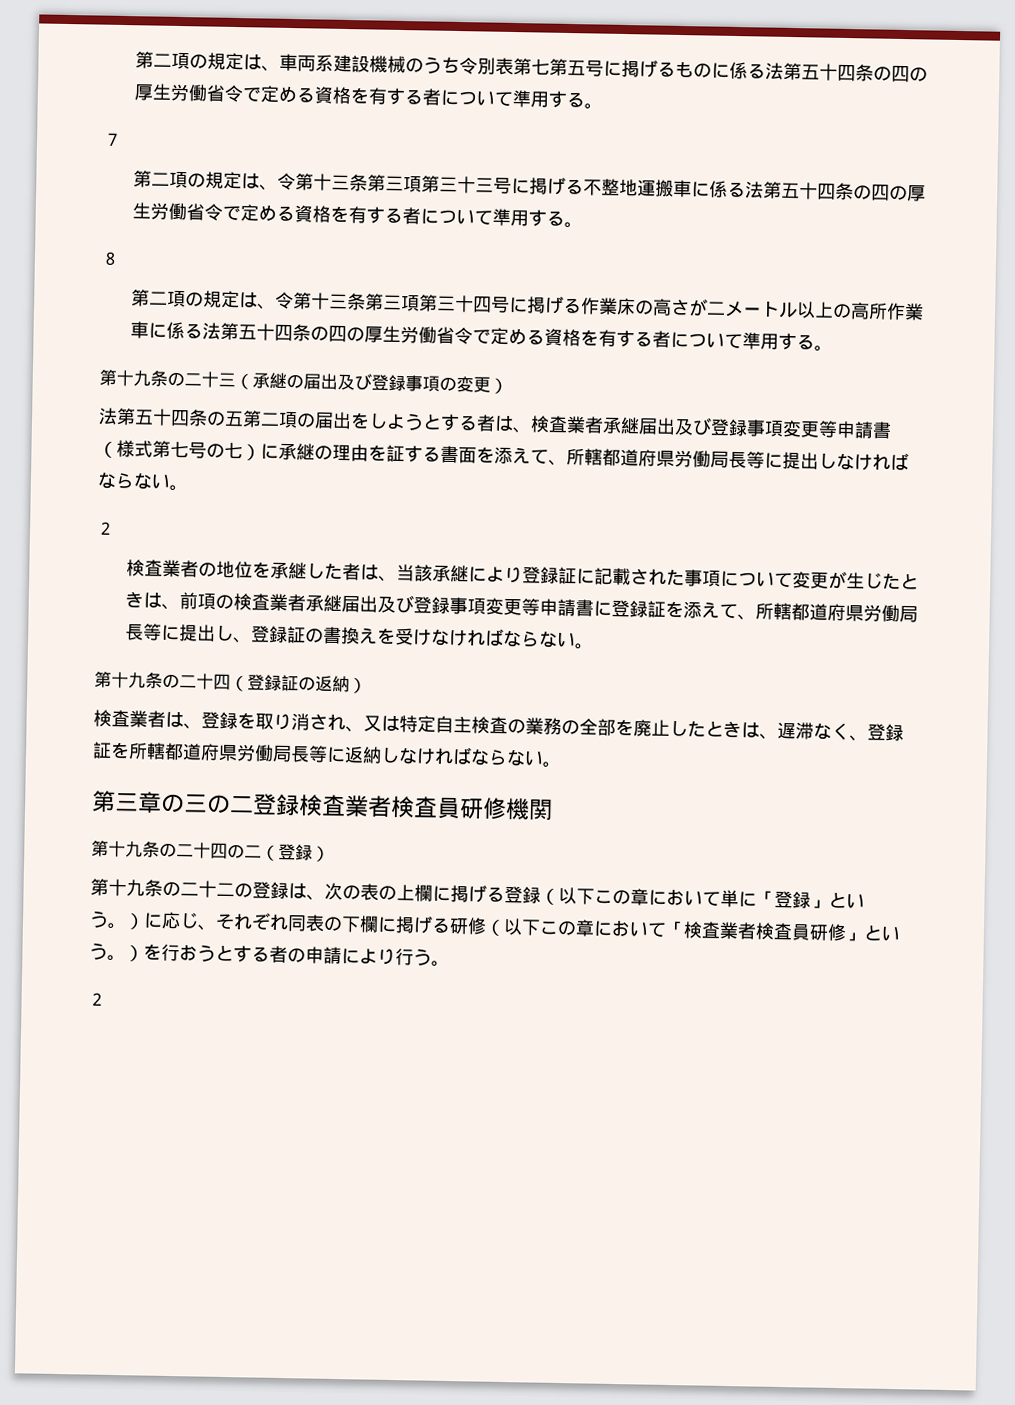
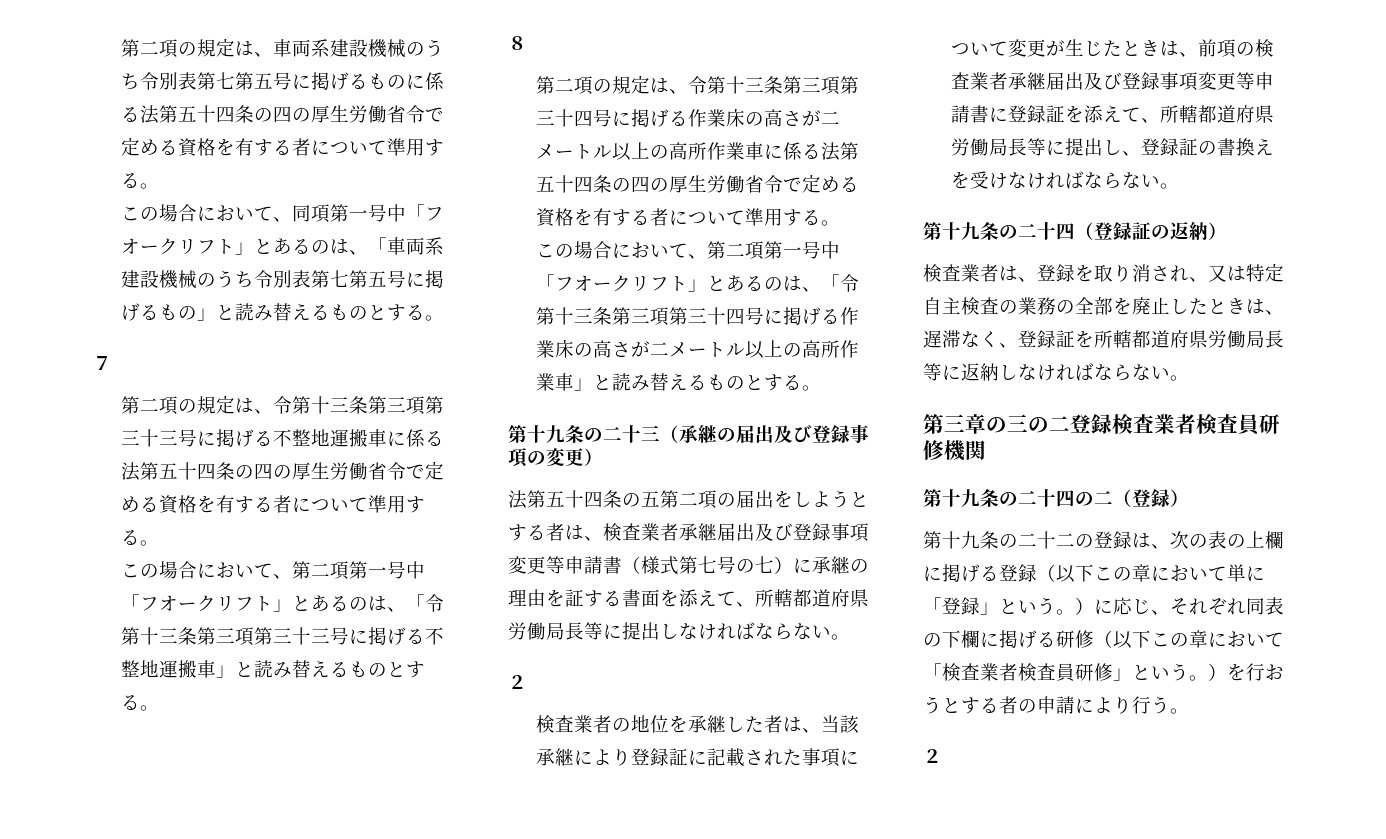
(603, 106) none -> [121,204,445,223] [121,237,445,255] [121,270,445,289] [121,303,445,321] // この場合において、同項第一号中「フオークリフト」とあるのは、「車両系建設機械のうち令別表第七第五号に掲げるもの」と読み替えるものとする。
(583, 225) none -> [121,561,426,580] [121,594,445,612] [121,627,445,646] [121,660,426,678] [121,695,160,711] // この場合において、第二項第一号中「フオークリフト」とあるのは、「令第十三条第三項第三十三号に掲げる不整地運搬車」と読み替えるものとする。
(833, 348) none -> [536,241,841,260] [536,274,860,292] [536,307,860,326] [536,339,860,359] [536,373,822,391] // この場合において、第二項第一号中「フオークリフト」とあるのは、「令第十三条第三項第三十四号に掲げる作業床の高さが二メートル以上の高所作業車」と読み替えるものとする。

